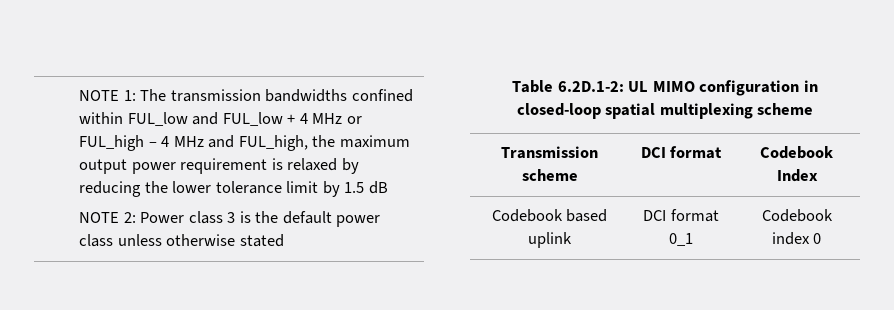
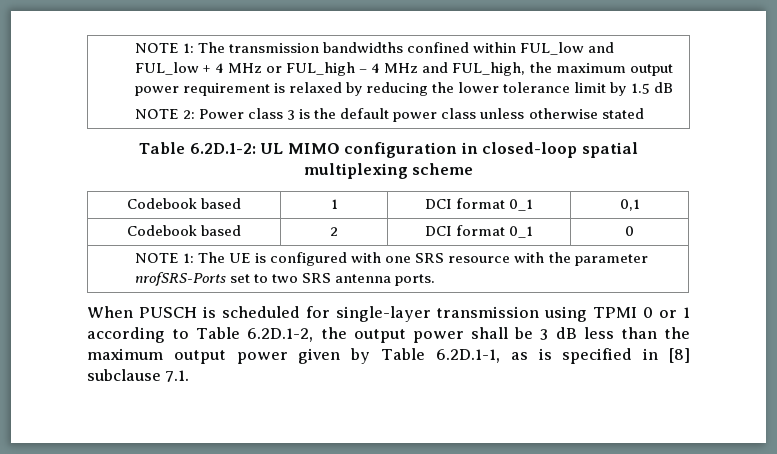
[501,146,598,159] [521,169,578,181] [640,146,723,159] [760,146,833,159] [776,169,818,182] [491,209,608,222] [528,232,572,248] [643,209,719,222] [669,233,693,246] [761,209,833,222] [771,232,822,245] // Transmission scheme | DCI format | Codebook Index // Codebook based uplink | DCI format 0_1 | Codebook index 0 -> [126,198,242,209] [330,199,338,209] [424,198,534,211] [619,199,640,211] [126,225,242,236] [330,227,338,236] [424,225,534,238] [625,226,634,236] [134,252,648,266] [134,272,436,286] [87,306,690,322] [87,327,691,343] [87,348,690,364] [87,369,190,382] // Codebook based | 1 | DCI format 0_1 | 0,1 // Codebook based | 2 | DCI format 0_1 | 0 // NOTE 1: The UE is configured with one SRS resource with the parameter nrofSRS-Ports set to two SRS antenna ports. // When PUSCH is scheduled for single-layer transmission using TPMI 0 or 1 according to Table 6.2D.1-2, the output power shall be 3 dB less than the maximum output power given by Table 6.2D.1-1, as is specified in [8] subclause 7.1.

